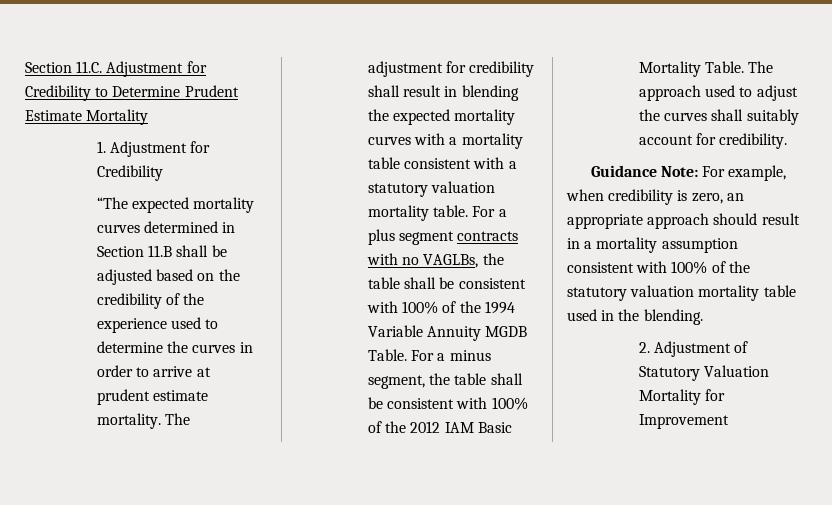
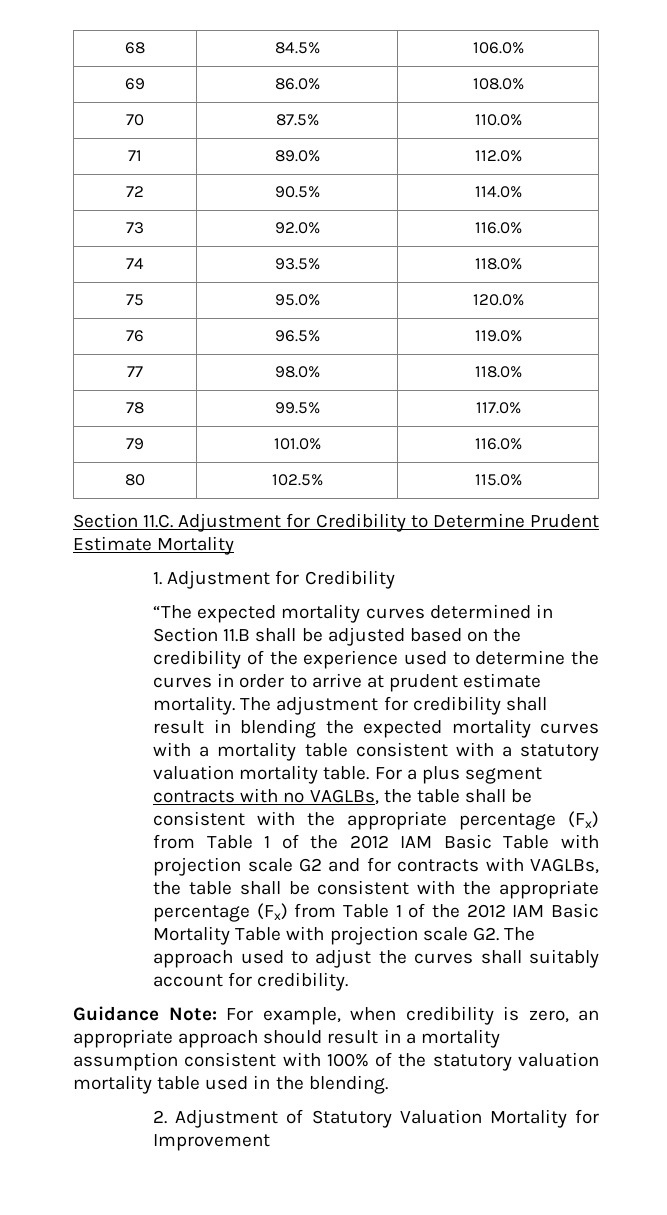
(25, 67) none -> [125,42,145,54] [274,42,320,54] [472,42,524,54] [125,78,145,90] [274,78,320,90] [472,78,524,90] [126,114,144,126] [275,114,319,126] [474,114,522,126] [128,150,142,161] [274,150,320,162] [474,150,522,162] [126,186,144,197] [274,186,320,198] [474,186,522,198] [126,222,144,234] [274,222,320,234] [474,222,522,234] [126,258,144,269] [274,258,320,270] [474,258,522,270] [126,294,144,306] [274,294,320,306] [472,294,524,306] [126,330,144,342] [274,330,320,342] [474,330,522,342] [127,366,143,377] [274,366,320,378] [474,366,522,378] [126,402,144,414] [274,402,320,414] [475,402,521,414] [126,438,144,450] [273,438,321,450] [474,438,522,450] [125,474,145,486] [271,474,323,486] [474,474,522,486] 68 | 84.5% | 106.0% // 69 | 86.0% | 108.0% // 70 | 87.5% | 110.0% // 71 | 89.0% | 112.0% // 72 | 90.5% | 114.0% // 73 | 92.0% | 116.0% // 74 | 93.5% | 118.0% // 75 | 95.0% | 120.0% // 76 | 96.5% | 119.0% // 77 | 98.0% | 118.0% // 78 | 99.5% | 117.0% // 79 | 101.0% | 116.0% // 80 | 102.5% | 115.0% //
[402,301,515,314] [368,325,528,341] [368,349,491,361] [368,373,523,389] [368,397,528,410] 100% of the 1994 Variable Annuity MGDB Table. For a minus segment, the table shall be consistent with 100% -> [307,811,599,830] [153,834,599,849] [153,857,599,876] [153,880,599,899] [153,903,402,922] the appropriate percentage (Fx) from Table 1 of the 2012 IAM Basic Table with projection scale G2 and for contracts with VAGLBs, the table shall be consistent with the appropriate percentage (Fx) from Table 1
[705,61,745,73] Table. -> [235,926,499,945] Table with projection scale G2.

